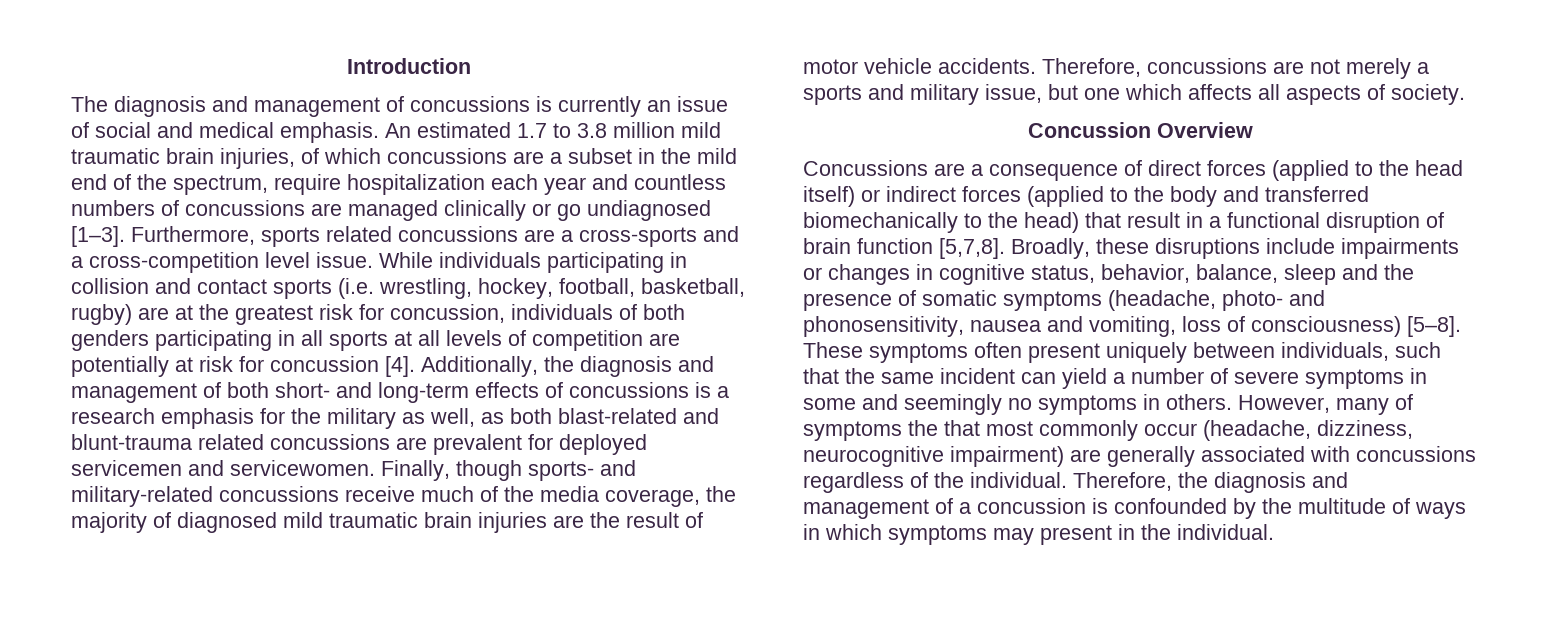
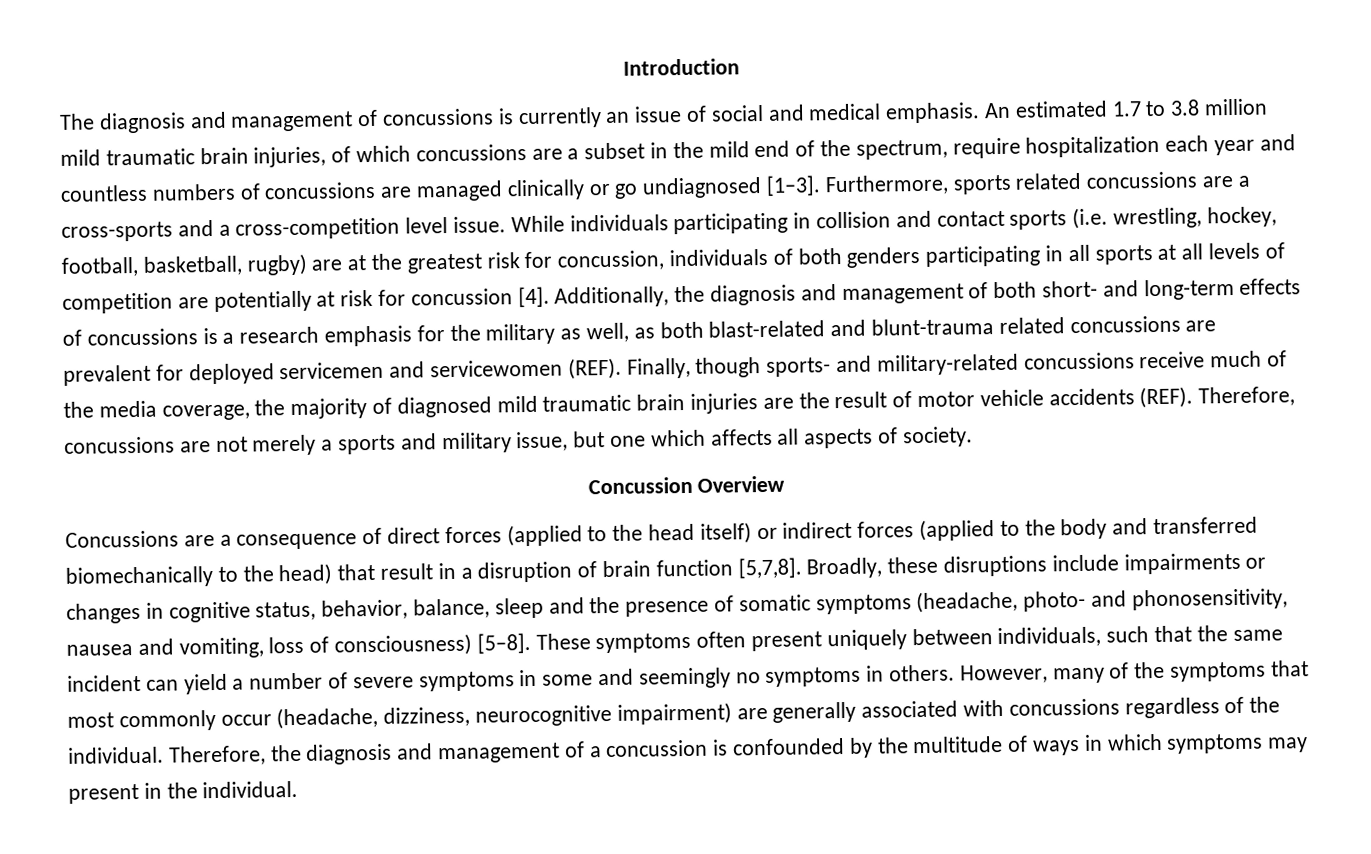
[230,460,375,476] servicewomen. -> [430,357,622,380] servicewomen (REF).
[938,58,1036,74] accidents. -> [1048,386,1194,409] accidents (REF).
[1227,212,1320,228] functional -> (473, 573) none
[803,420,938,441] symptoms the -> [1134,661,1267,682] the symptoms

